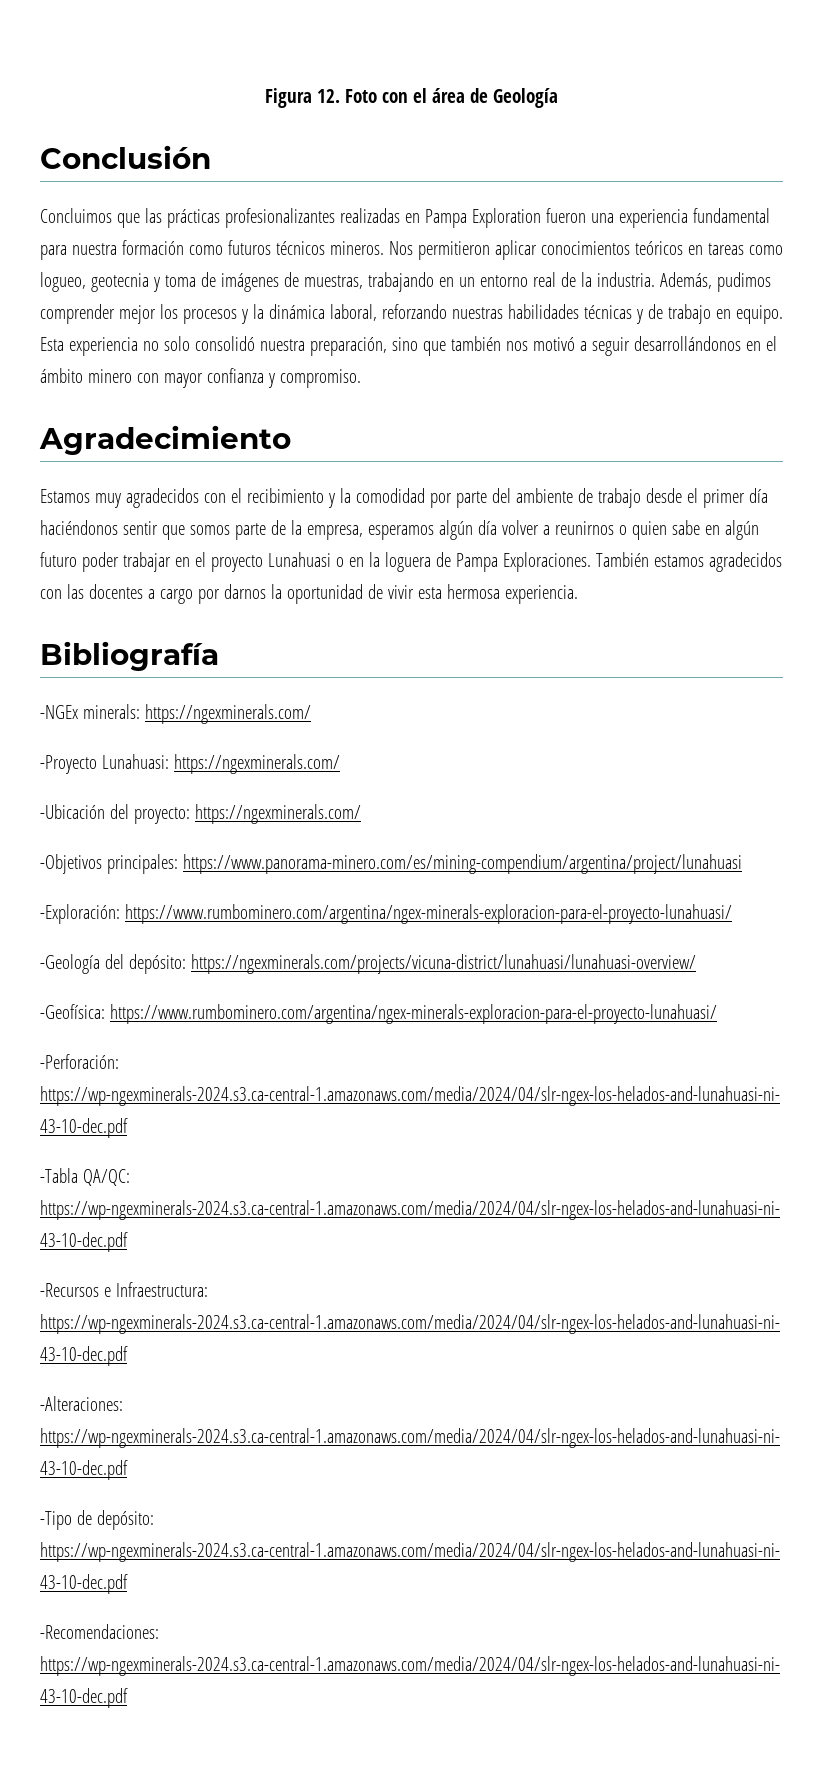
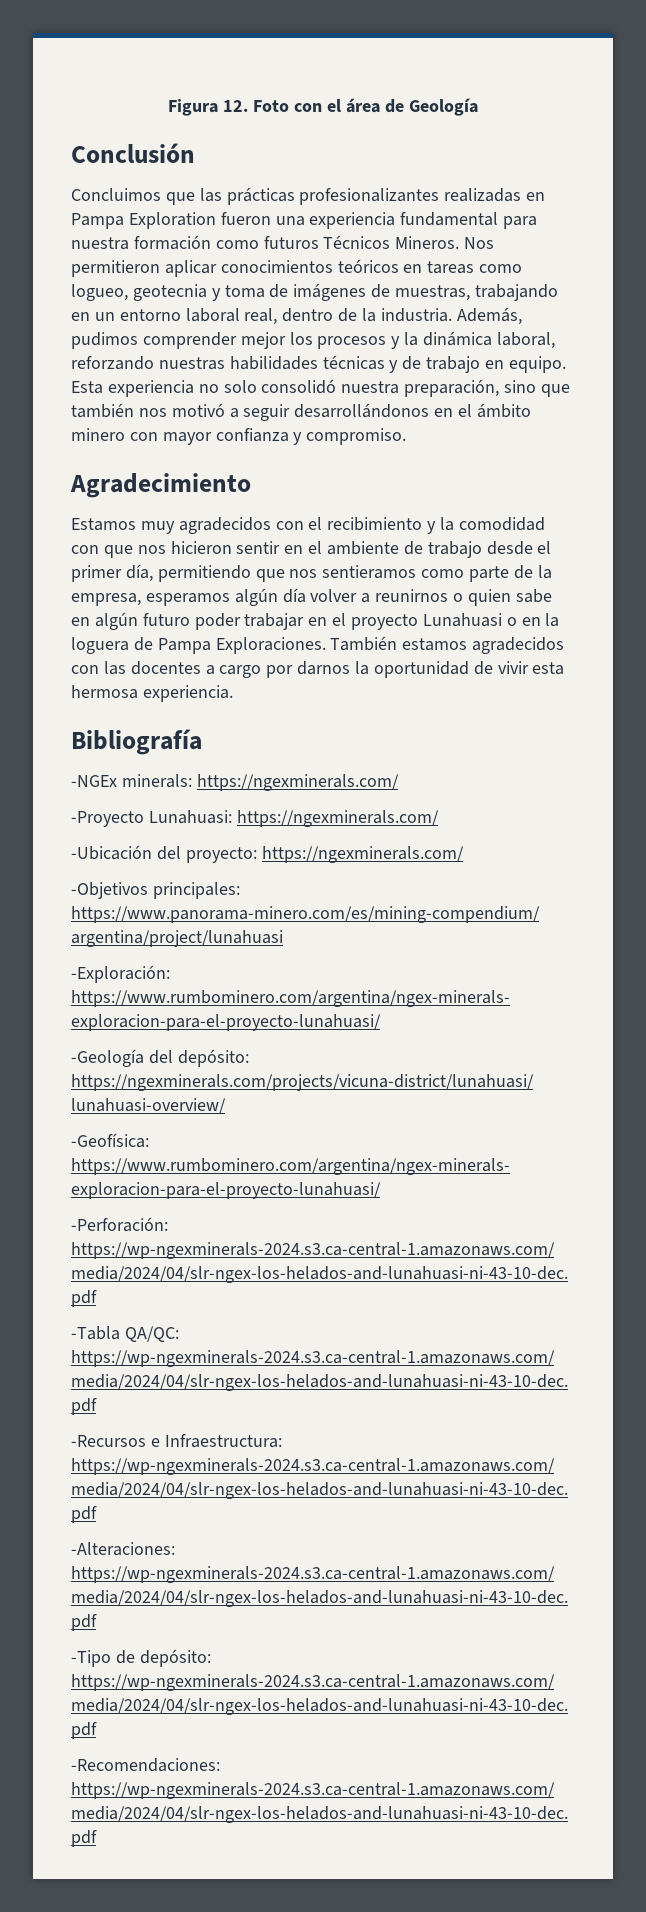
[275,241,384,255] técnicos mineros. -> [323,235,460,249] Técnicos Mineros.
[532,272,556,287] real -> [185,308,334,325] laboral real, dentro
[429,488,511,508] por parte del -> [71,541,323,558] con que nos hicieron sentir en el
[748,488,768,503] [40,520,230,540] día haciéndonos sentir que somos -> [125,564,465,582] día, permitiendo que nos sentieramos como

